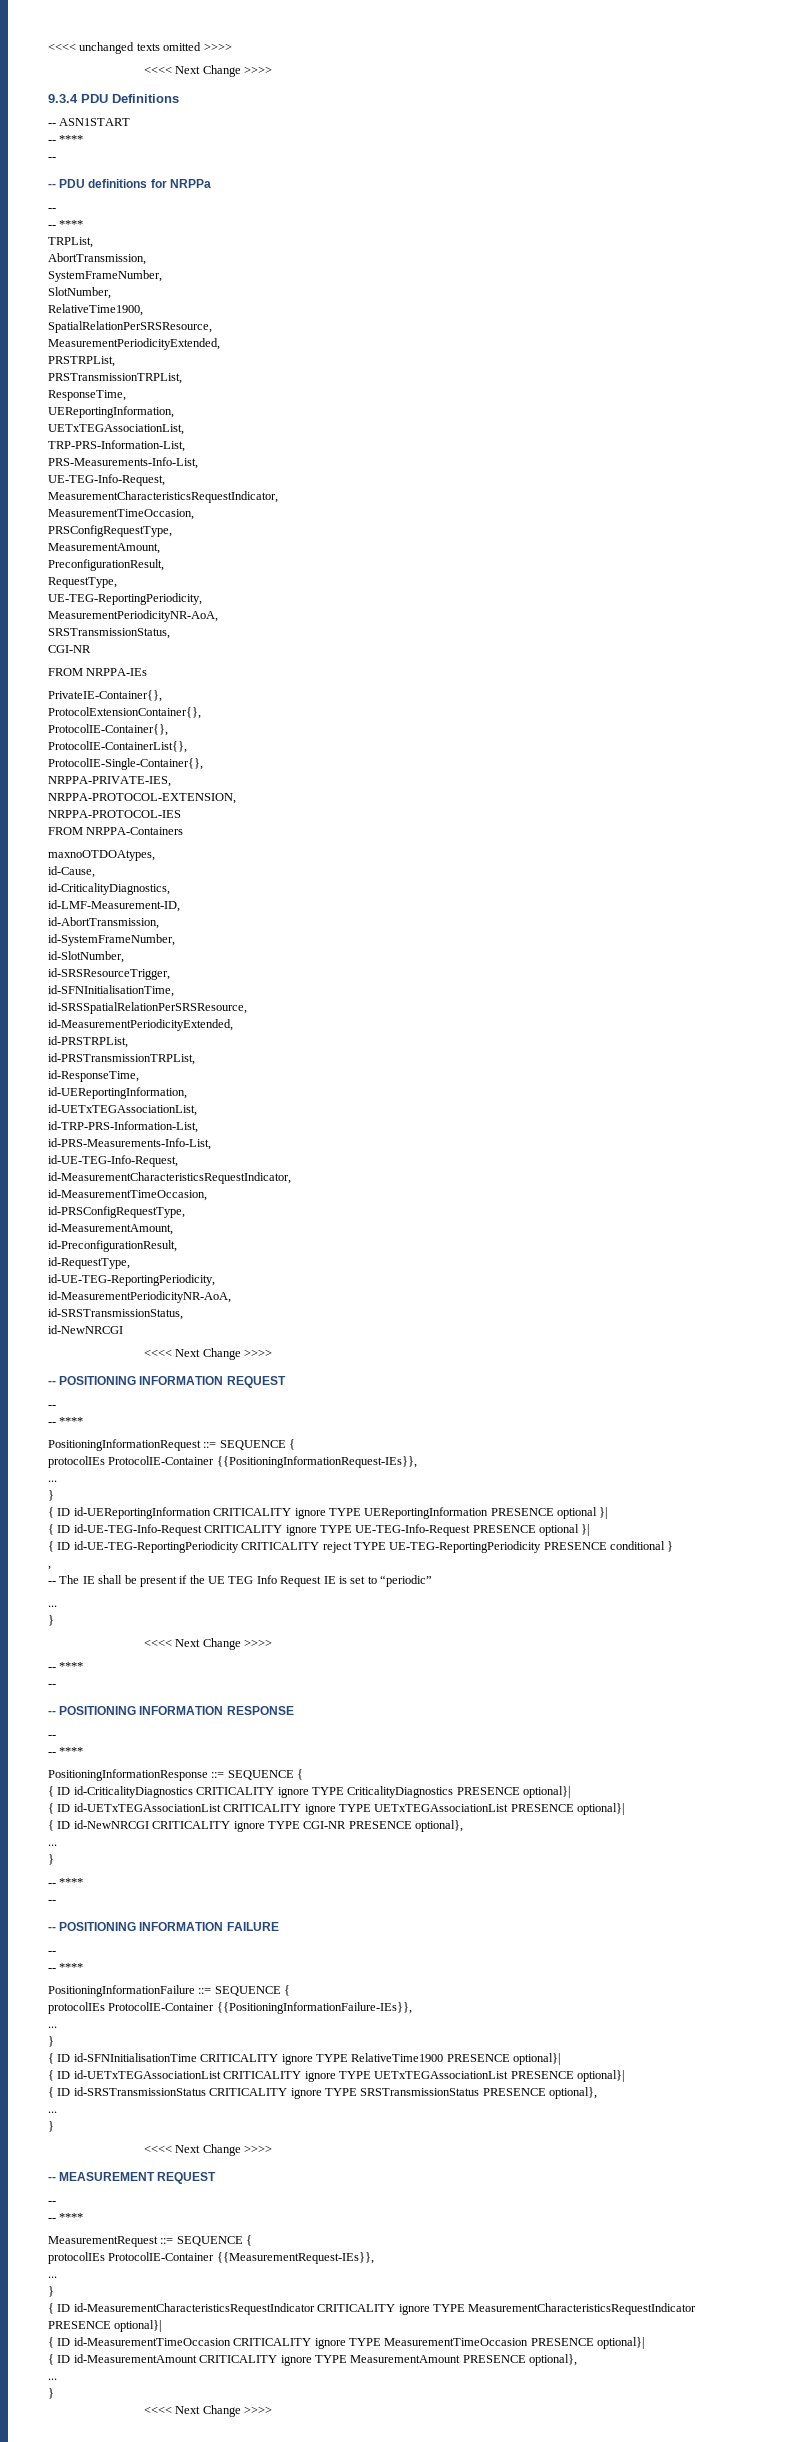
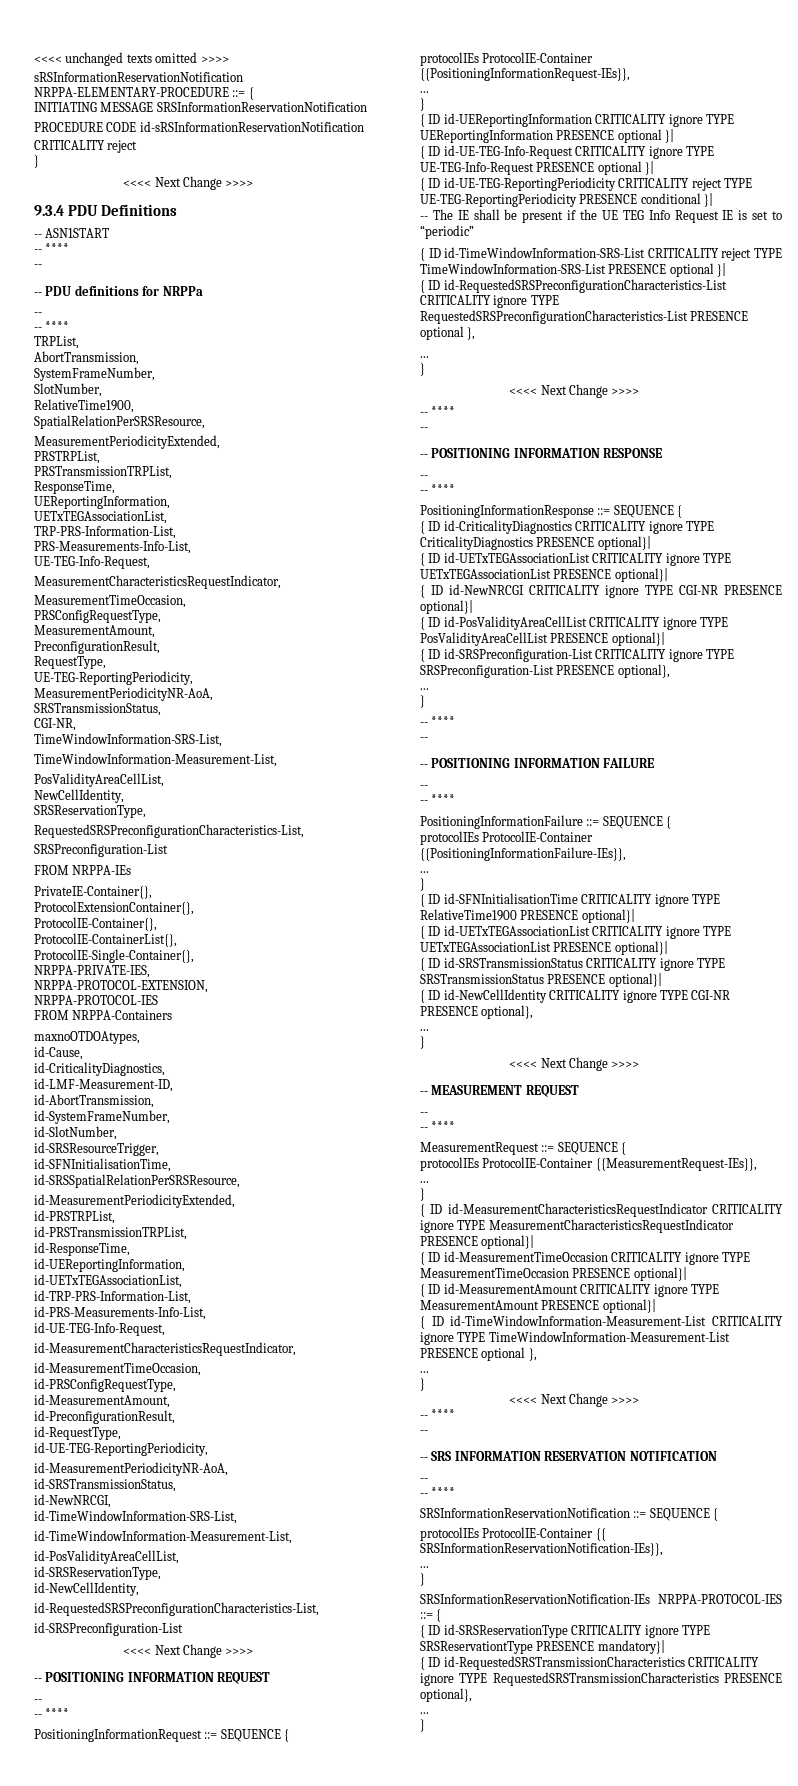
(232, 47) none -> [34,72,243,82] [34,87,254,100] [34,102,367,112] [34,121,364,132] [34,140,138,153] [34,155,39,168] // sRSInformationReservationNotification NRPPA-ELEMENTARY-PROCEDURE ::= { // INITIATING MESSAGE SRSInformationReservationNotification // PROCEDURE CODE id-sRSInformationReservationNotification // CRITICALITY reject // }
[48,645,91,653] CGI-NR -> [34,718,76,731] [34,733,222,747] [34,753,277,767] [34,773,164,787] [34,789,124,803] [34,805,146,818] [34,824,304,838] [34,844,168,857] CGI-NR, // TimeWindowInformation-SRS-List, // TimeWindowInformation-Measurement-List, // PosValidityAreaCellList, // NewCellIdentity, // SRSReservationType, // RequestedSRSPreconfigurationCharacteristics-List, // SRSPreconfiguration-List
[48,1325,123,1334] id-NewNRCGI -> [34,1494,111,1508] [34,1510,237,1524] [34,1530,292,1544] [34,1550,179,1564] [34,1566,161,1580] [34,1582,139,1596] [34,1602,319,1616] [34,1622,183,1636] id-NewNRCGI, // id-TimeWindowInformation-SRS-List, // id-TimeWindowInformation-Measurement-List, // id-PosValidityAreaCellList, // id-SRSReservationType, // id-NewCellIdentity, // id-RequestedSRSPreconfigurationCharacteristics-List, // id-SRSPreconfiguration-List
[667,1541,674,1552] [48,1566,51,1570] } // , -> [704,193,714,207] }|
(432, 1581) none -> [420,247,782,261] [420,263,727,277] [420,279,727,293] [420,295,559,308] [420,310,749,324] [420,326,476,340] // { ID id-TimeWindowInformation-SRS-List CRITICALITY reject TYPE TimeWindowInformation-SRS-List PRESENCE optional }| // { ID id-RequestedSRSPreconfigurationCharacteristics-List CRITICALITY ignore TYPE RequestedSRSPreconfigurationCharacteristics-List PRESENCE optional },
(412, 1825) none -> [420,600,473,614] [420,616,728,630] [420,632,665,646] [420,648,734,662] [420,665,615,678] optional}| // { ID id-PosValidityAreaCellList CRITICALITY ignore TYPE PosValidityAreaCellList PRESENCE optional}| // { ID id-SRSPreconfiguration-List CRITICALITY ignore TYPE SRSPreconfiguration-List PRESENCE
(546, 2092) none -> [608,973,662,987] [420,989,731,1003] [420,1006,478,1016] optional}| // { ID id-NewCellIdentity CRITICALITY ignore TYPE CGI-NR PRESENCE
[529,2354,577,2366] [48,2378,57,2380] [48,2388,54,2399] [143,2405,272,2417] optional}, // ... // } // <<<< Next Change >>>> -> [602,1299,656,1313] [420,1315,783,1329] [420,1331,730,1345] [420,1347,537,1361] [420,1371,429,1373] [420,1378,425,1391] [509,1393,640,1407] [420,1409,456,1419] [420,1430,428,1434] [420,1451,717,1461] [420,1478,428,1482] [420,1487,456,1497] [420,1508,719,1521] [420,1527,606,1541] [420,1543,663,1556] [420,1566,429,1568] [420,1573,425,1586] [420,1594,782,1604] [420,1609,442,1622] [420,1624,710,1638] [420,1640,665,1654] [420,1656,760,1670] [420,1672,782,1686] [420,1688,472,1702] [420,1712,429,1714] [420,1719,425,1732] optional}| // { ID id-TimeWindowInformation-Measurement-List CRITICALITY ignore TYPE TimeWindowInformation-Measurement-List PRESENCE optional }, // ... // } // <<<< Next Change >>>> // -- **** // -- // -- SRS INFORMATION RESERVATION NOTIFICATION // -- // -- **** // SRSInformationReservationNotification ::= SEQUENCE { // protocolIEs ProtocolIE-Container {{ SRSInformationReservationNotification-IEs}}, // ... // } // SRSInformationReservationNotification-IEs NRPPA-PROTOCOL-IES ::= { // { ID id-SRSReservationType CRITICALITY ignore TYPE SRSReservationtType PRESENCE mandatory}| // { ID id-RequestedSRSTransmissionCharacteristics CRITICALITY ignore TYPE RequestedSRSTransmissionCharacteristics PRESENCE optional}, // ... // }

